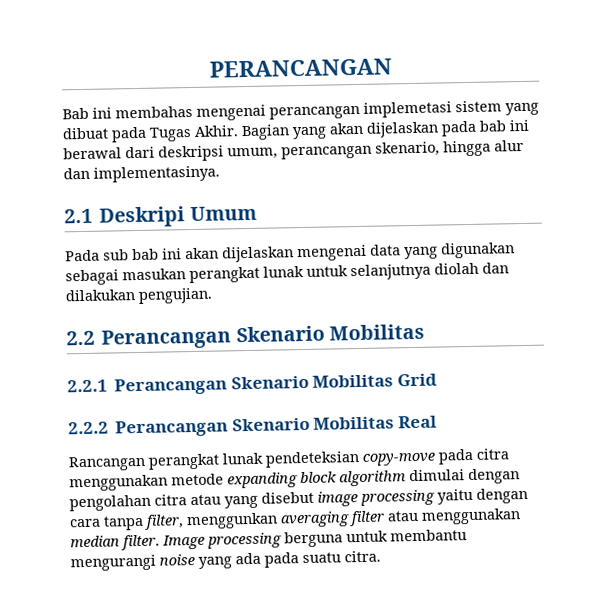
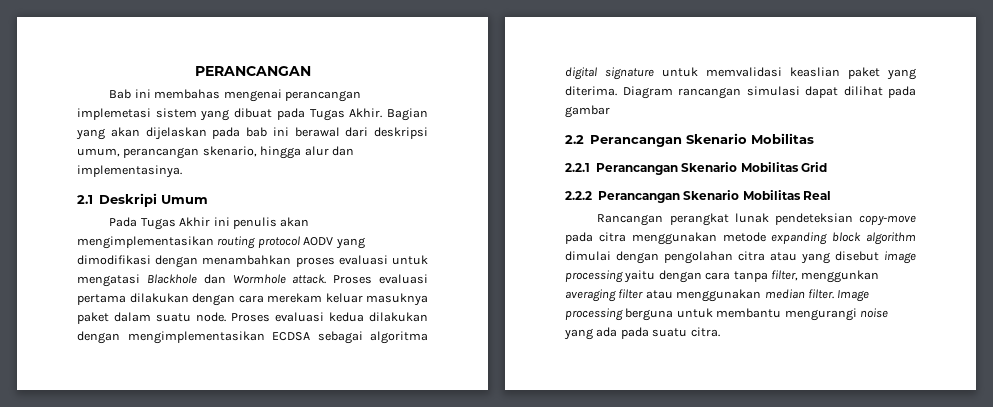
[103,242,515,263] [65,262,509,286] [65,287,213,304] sub bab ini akan dijelaskan mengenai data yang digunakan sebagai masukan perangkat lunak untuk selanjutnya diolah dan dilakukan pengujian. -> [140,217,310,230] [77,236,365,249] [77,255,428,268] [77,274,428,287] [77,293,428,306] [77,312,428,324] [77,331,428,344] [565,67,916,80] [565,86,916,99] [565,105,610,118] Tugas Akhir ini penulis akan mengimplementasikan routing protocol AODV yang dimodifikasi dengan menambahkan proses evaluasi untuk mengatasi Blackhole dan Wormhole attack. Proses evaluasi pertama dilakukan dengan cara merekam keluar masuknya paket dalam suatu node. Proses evaluasi kedua dilakukan dengan mengimplementasikan ECDSA sebagai algoritma digital signature untuk memvalidasi keaslian paket yang diterima. Diagram rancangan simulasi dapat dilihat pada gambar

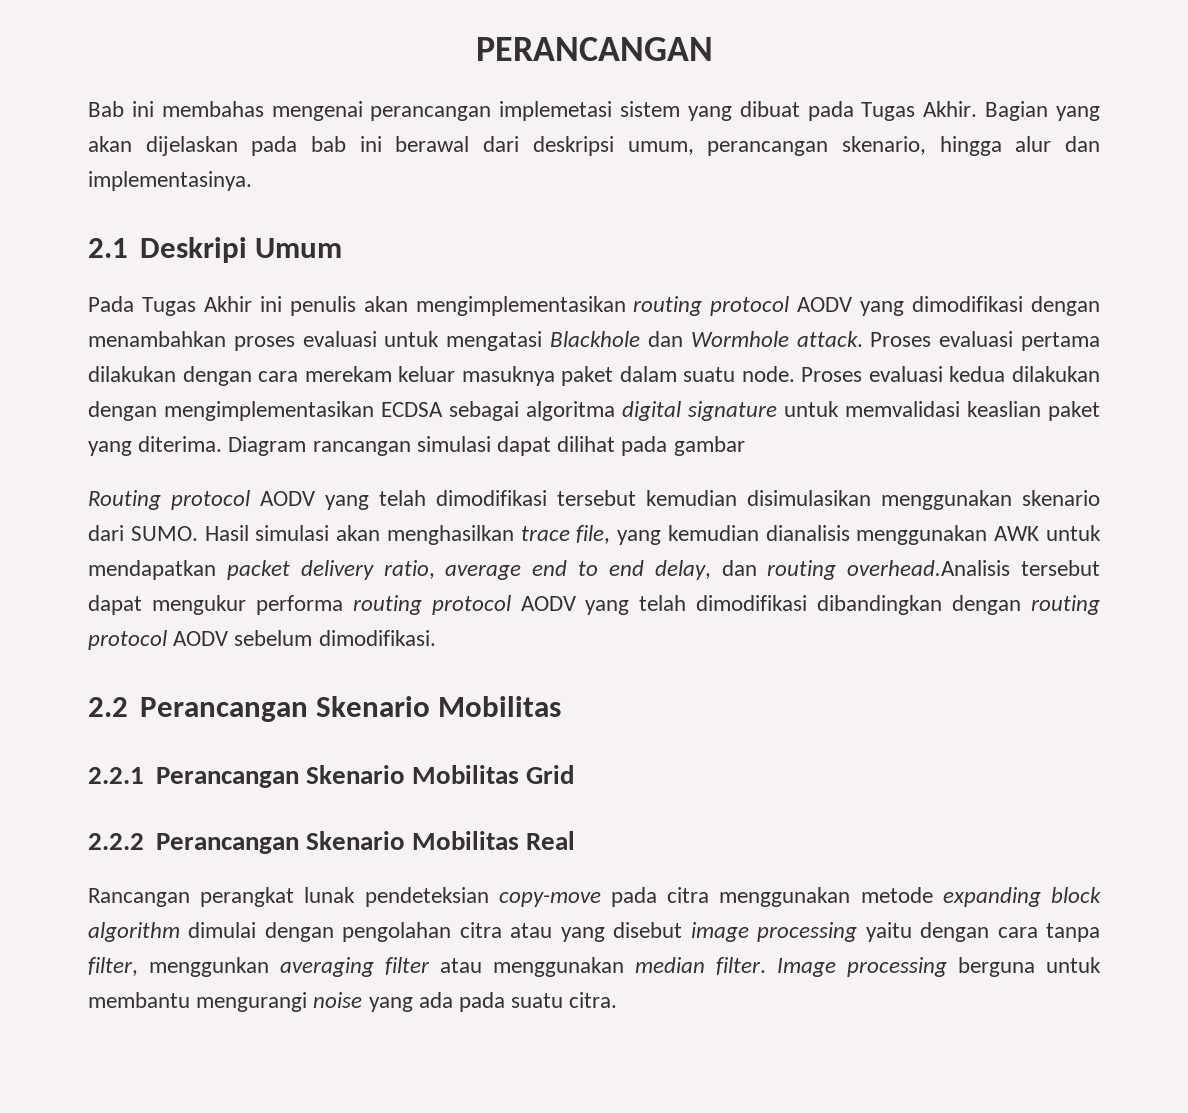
(610, 111) none -> [88,490,1100,510] [88,525,1101,545] [88,560,1100,580] [88,595,1100,615] [88,630,436,650] // Routing protocol AODV yang telah dimodifikasi tersebut kemudian disimulasikan menggunakan skenario dari SUMO. Hasil simulasi akan menghasilkan trace file, yang kemudian dianalisis menggunakan AWK untuk mendapatkan packet delivery ratio, average end to end delay, dan routing overhead.Analisis tersebut dapat mengukur performa routing protocol AODV yang telah dimodifikasi dibandingkan dengan routing protocol AODV sebelum dimodifikasi.

